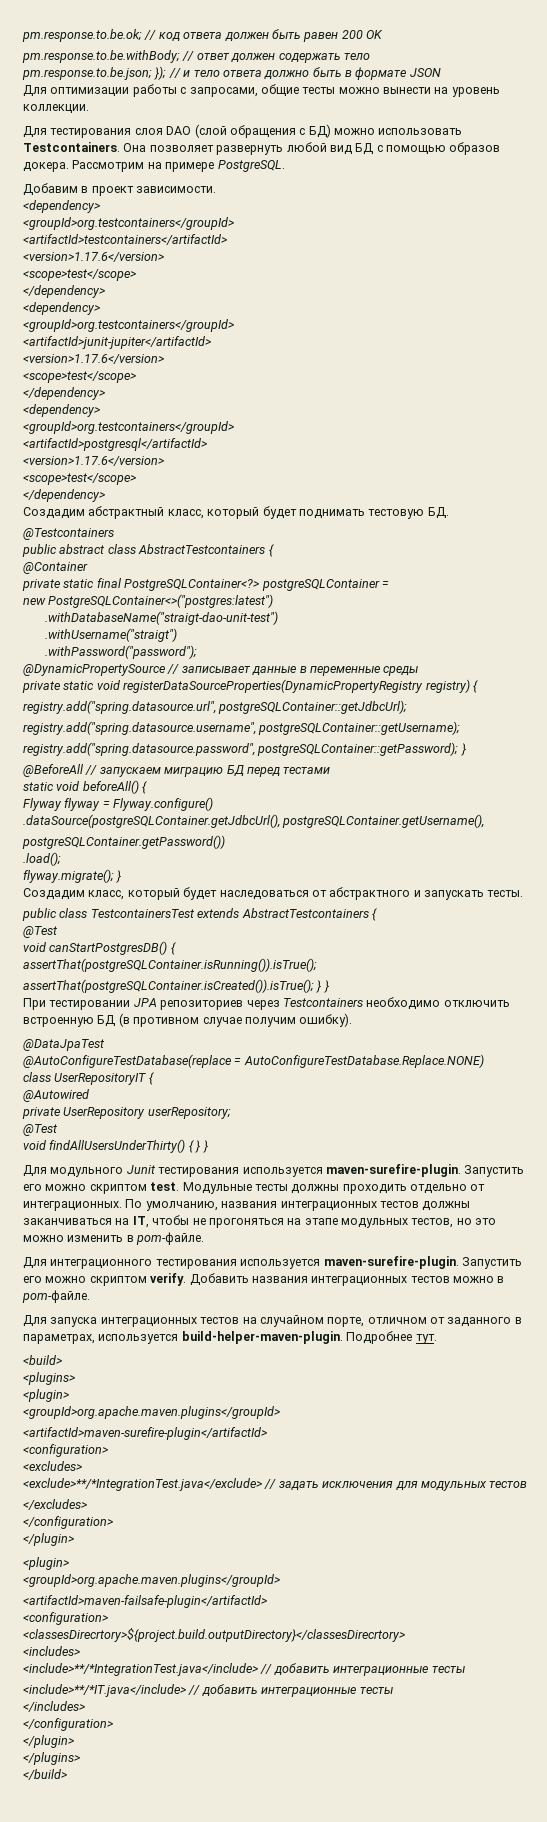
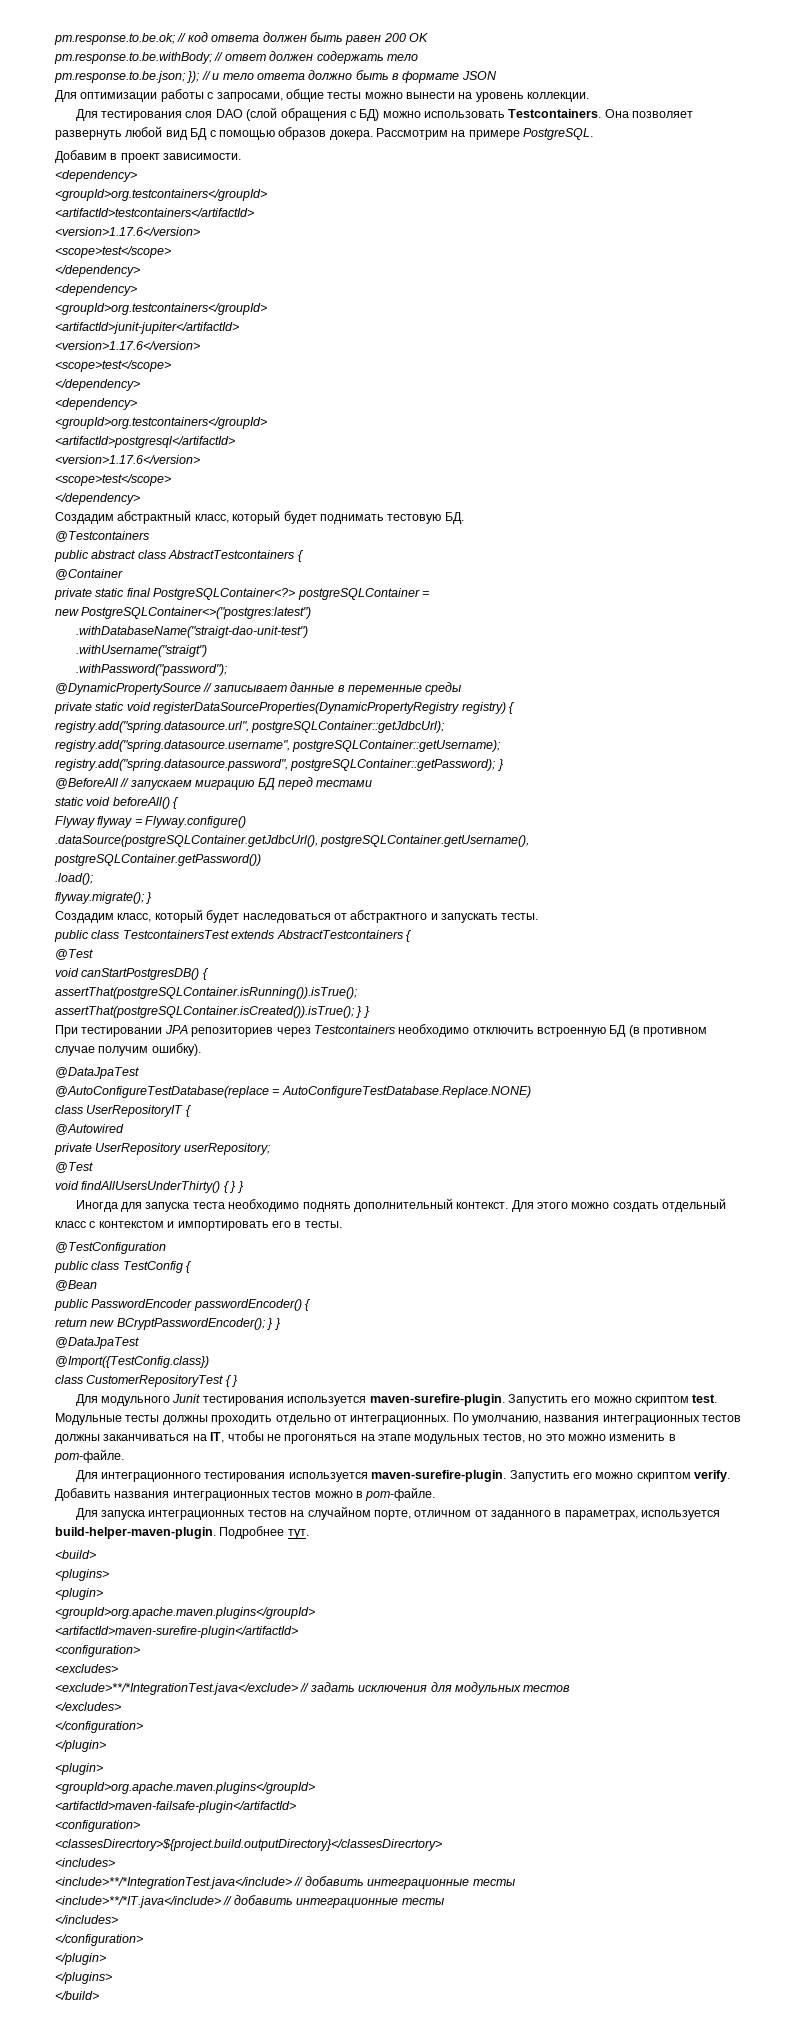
(208, 1146) none -> [75,1198,727,1212] [55,1221,342,1231] [55,1242,166,1254] [54,1261,193,1273] [55,1280,97,1291] [54,1299,312,1311] [55,1318,280,1330] [55,1337,139,1349] [55,1356,209,1368] [55,1375,238,1387] // Иногда для запуска теста необходимо поднять дополнительный контекст. Для этого можно создать отдельный класс с контекстом и импортировать его в тесты. // @TestConfiguration // public class TestConfig { // @Bean // public PasswordEncoder passwordEncoder() { // return new BCryptPasswordEncoder(); } } // @DataJpaTest // @Import({TestConfig.class}) // class CustomerRepositoryTest { }

